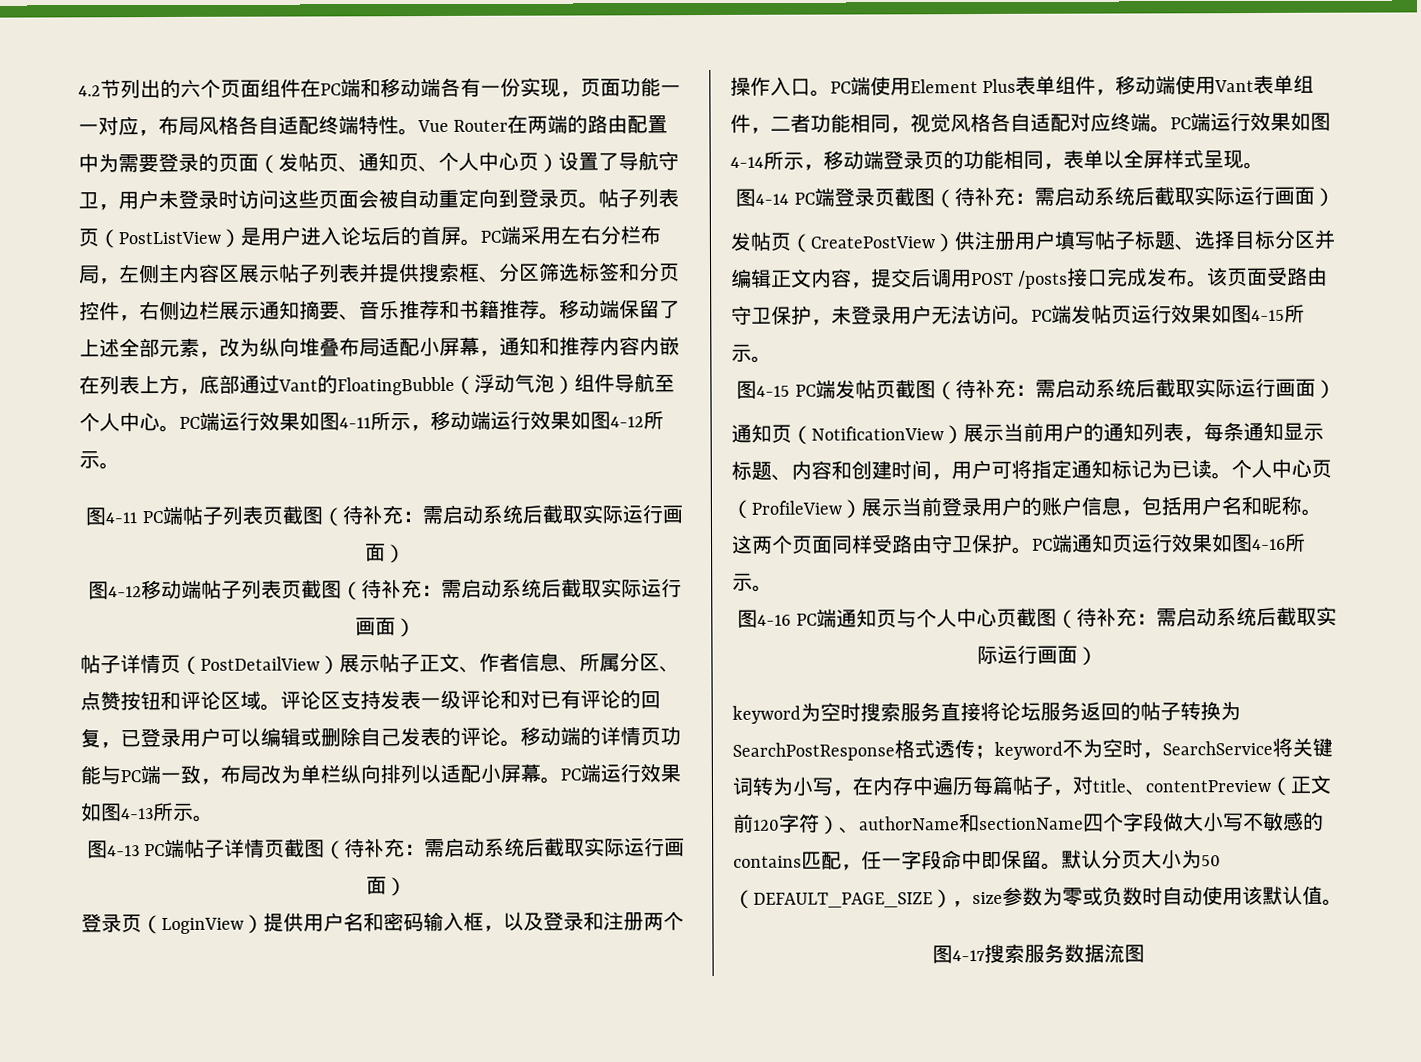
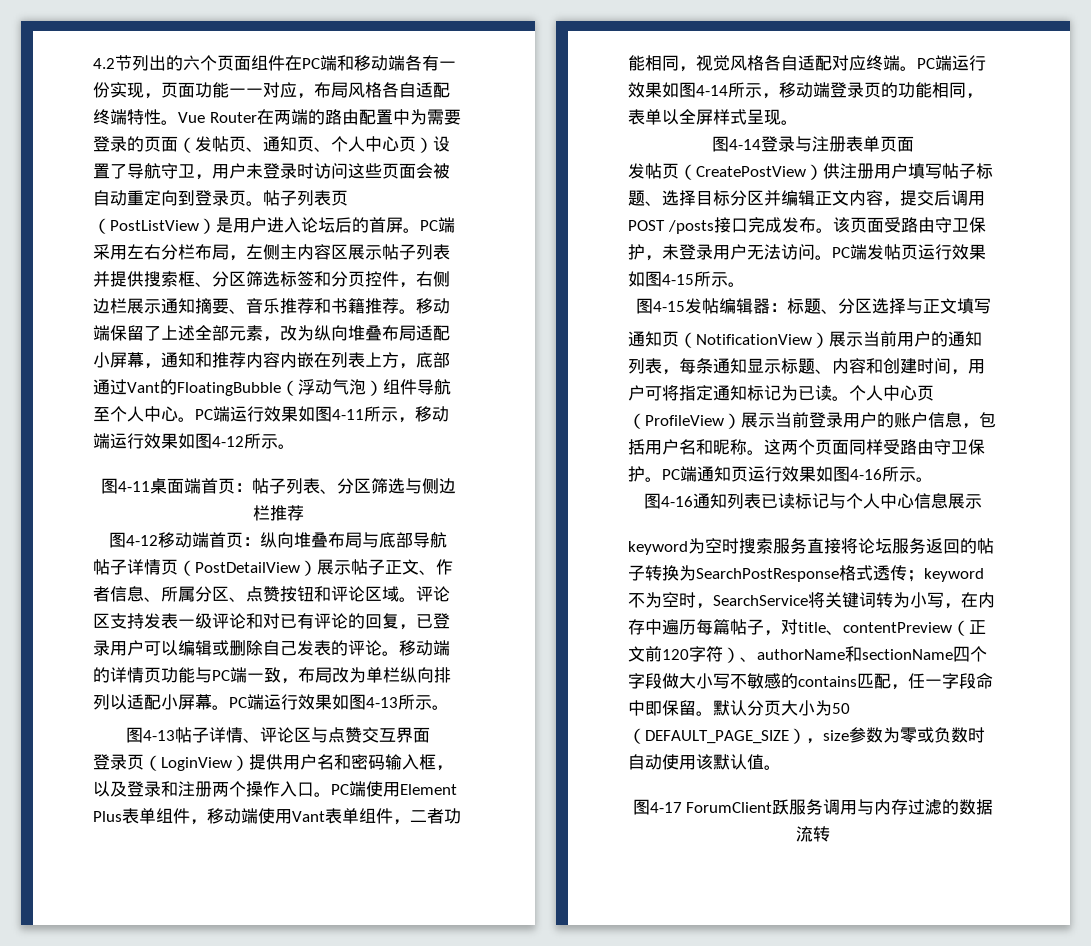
[141,504,683,527] [364,543,406,564] [88,578,682,601] [354,617,416,638] PC端帖子列表页截图（待补充：需启动系统后截取实际运行画面） // 图4-12移动端帖子列表页截图（待补充：需启动系统后截取实际运行画面） -> [149,478,456,494] [252,505,304,521] [109,532,447,548] 桌面端首页：帖子列表、分区筛选与侧边栏推荐 // 图4-12移动端首页：纵向堆叠布局与底部导航
[144,837,686,860] [365,876,407,897] PC端帖子详情页截图（待补充：需启动系统后截取实际运行画面） -> [175,727,430,743] 帖子详情、评论区与点赞交互界面
[793,185,1335,209] PC端登录页截图（待补充：需启动系统后截取实际运行画面） -> [761,136,914,152] 登录与注册表单页面
[794,377,1336,401] PC端发帖页截图（待补充：需启动系统后截取实际运行画面） -> [684,298,991,314] 发帖编辑器：标题、分区选择与正文填写
[795,606,1337,629] [976,644,1098,666] PC端通知页与个人中心页截图（待补充：需启动系统后截取实际运行画面） -> [693,493,982,509] 通知列表已读标记与个人中心信息展示
[983,943,1145,964] 搜索服务数据流图 -> [686,799,994,815] [796,826,830,842] ForumClient跃服务调用与内存过滤的数据流转

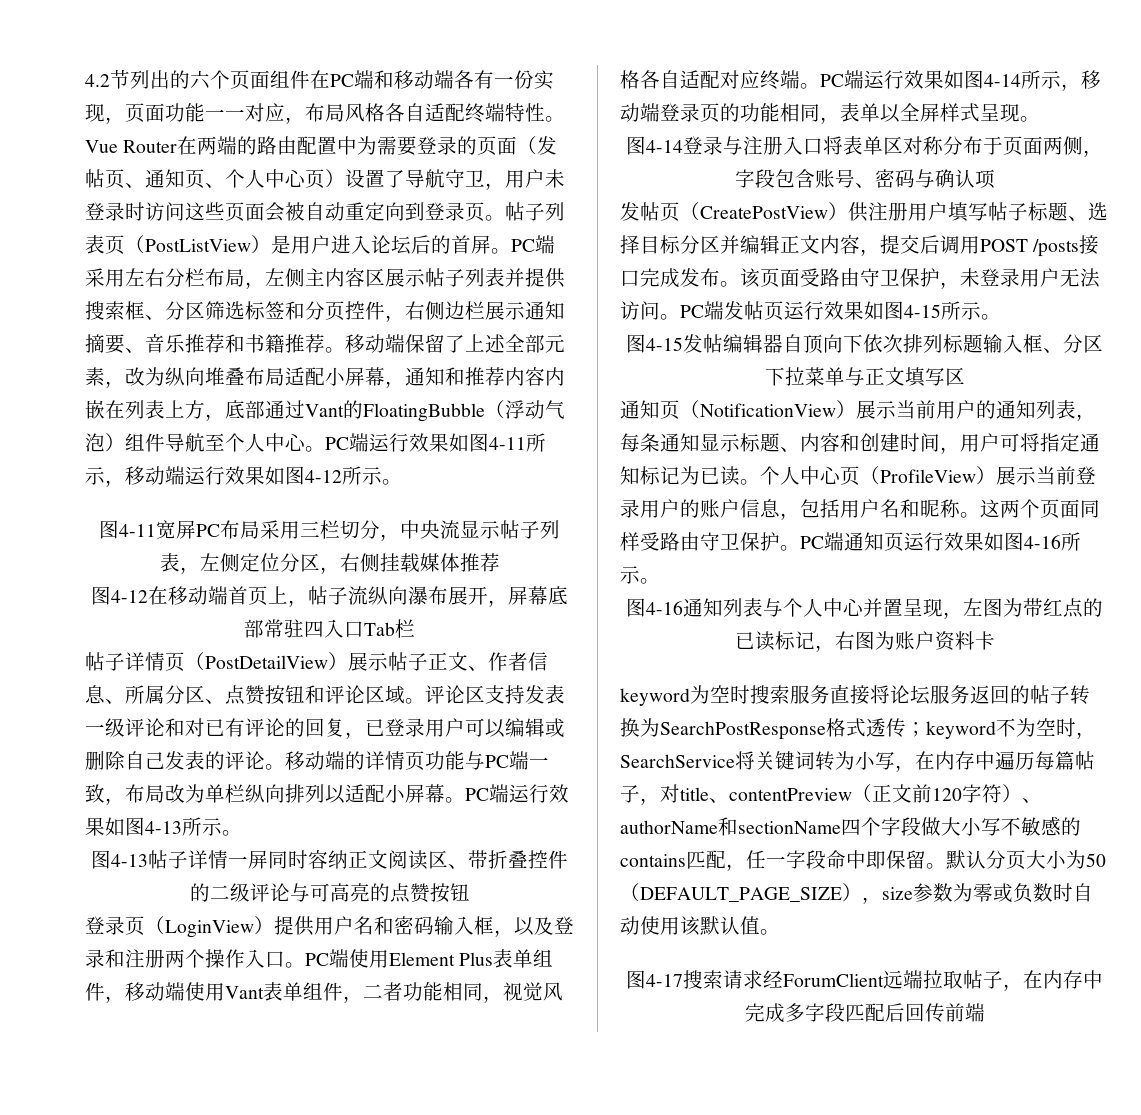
[149,478,456,494] [252,505,270,521] 桌面端首页：帖子列表、分区筛选与侧边栏 -> [156,520,560,541] [159,553,460,574] 宽屏PC布局采用三栏切分，中央流显示帖子列表，左侧定位分区，右侧挂载媒体
(158, 540) none -> [148,586,168,605] 在
[243,532,447,548] ：纵向堆叠布局与底部导航 -> [268,586,568,607] [244,619,415,638] 上，帖子流纵向瀑布展开，屏幕底部常驻四入口Tab栏
[243,727,430,743] 、评论区与点赞交互界面 -> [228,850,568,870] [189,883,470,903] 一屏同时容纳正文阅读区、带折叠控件的二级评论与可高亮的点赞按钮
[846,136,914,152] 表单页面 -> [783,136,1103,157] [734,169,995,189] 入口将表单区对称分布于页面两侧，字段包含账号、密码与确认项
[769,298,906,314] ：标题、分区选择 -> [783,334,1103,354] [764,367,845,386] 自顶向下依次排列标题输入框、分区下拉菜单
(991, 306) none -> [944,367,965,386] 区
[761,493,829,509] 已读标记 -> (763, 607) none
[914,493,982,509] 信息展示 -> [863,598,1103,619] [734,631,995,652] 并置呈现，左图为带红点的已读标记，右图为账户资料卡
[686,799,994,815] [796,826,830,842] ForumClient跃服务调用与内存过滤的数据流转 -> [683,970,1103,991] [744,1003,985,1023] 搜索请求经ForumClient远端拉取帖子，在内存中完成多字段匹配后回传前端

